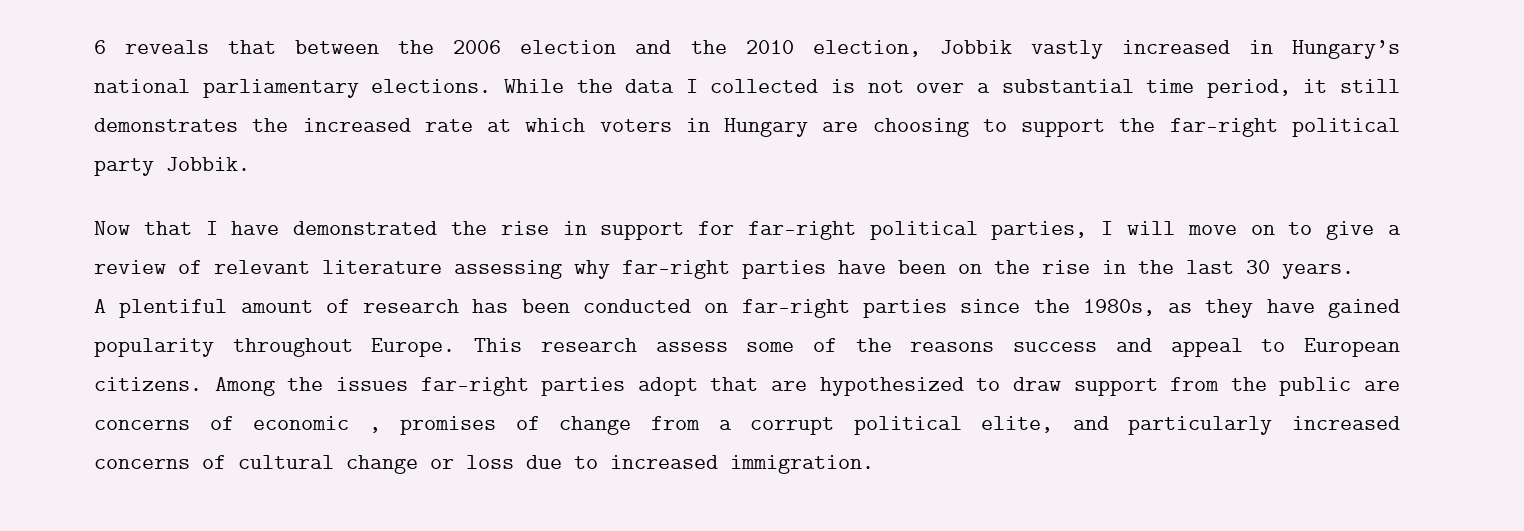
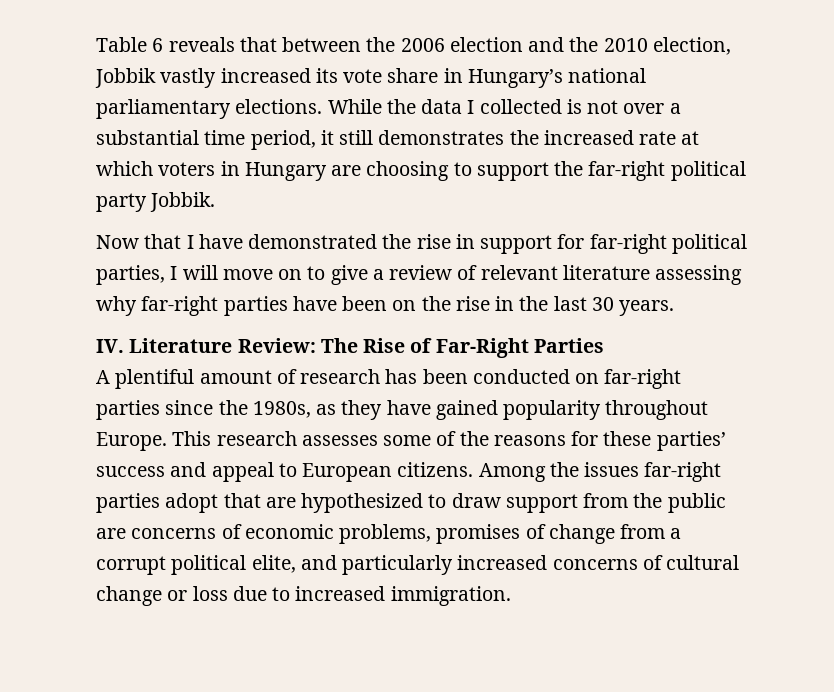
(94, 47) none -> [96,37,147,52] Table
(1230, 47) none -> [315,68,439,83] its vote share
(1354, 271) none -> [96,338,604,358] // IV. Literature Review: The Rise of Far-Right Parties
[655,342,728,352] assess -> [301,435,378,446] assesses
(995, 347) none -> [571,431,726,451] for these parties’
[368,427,381,433] , -> [339,524,432,544] problems,

